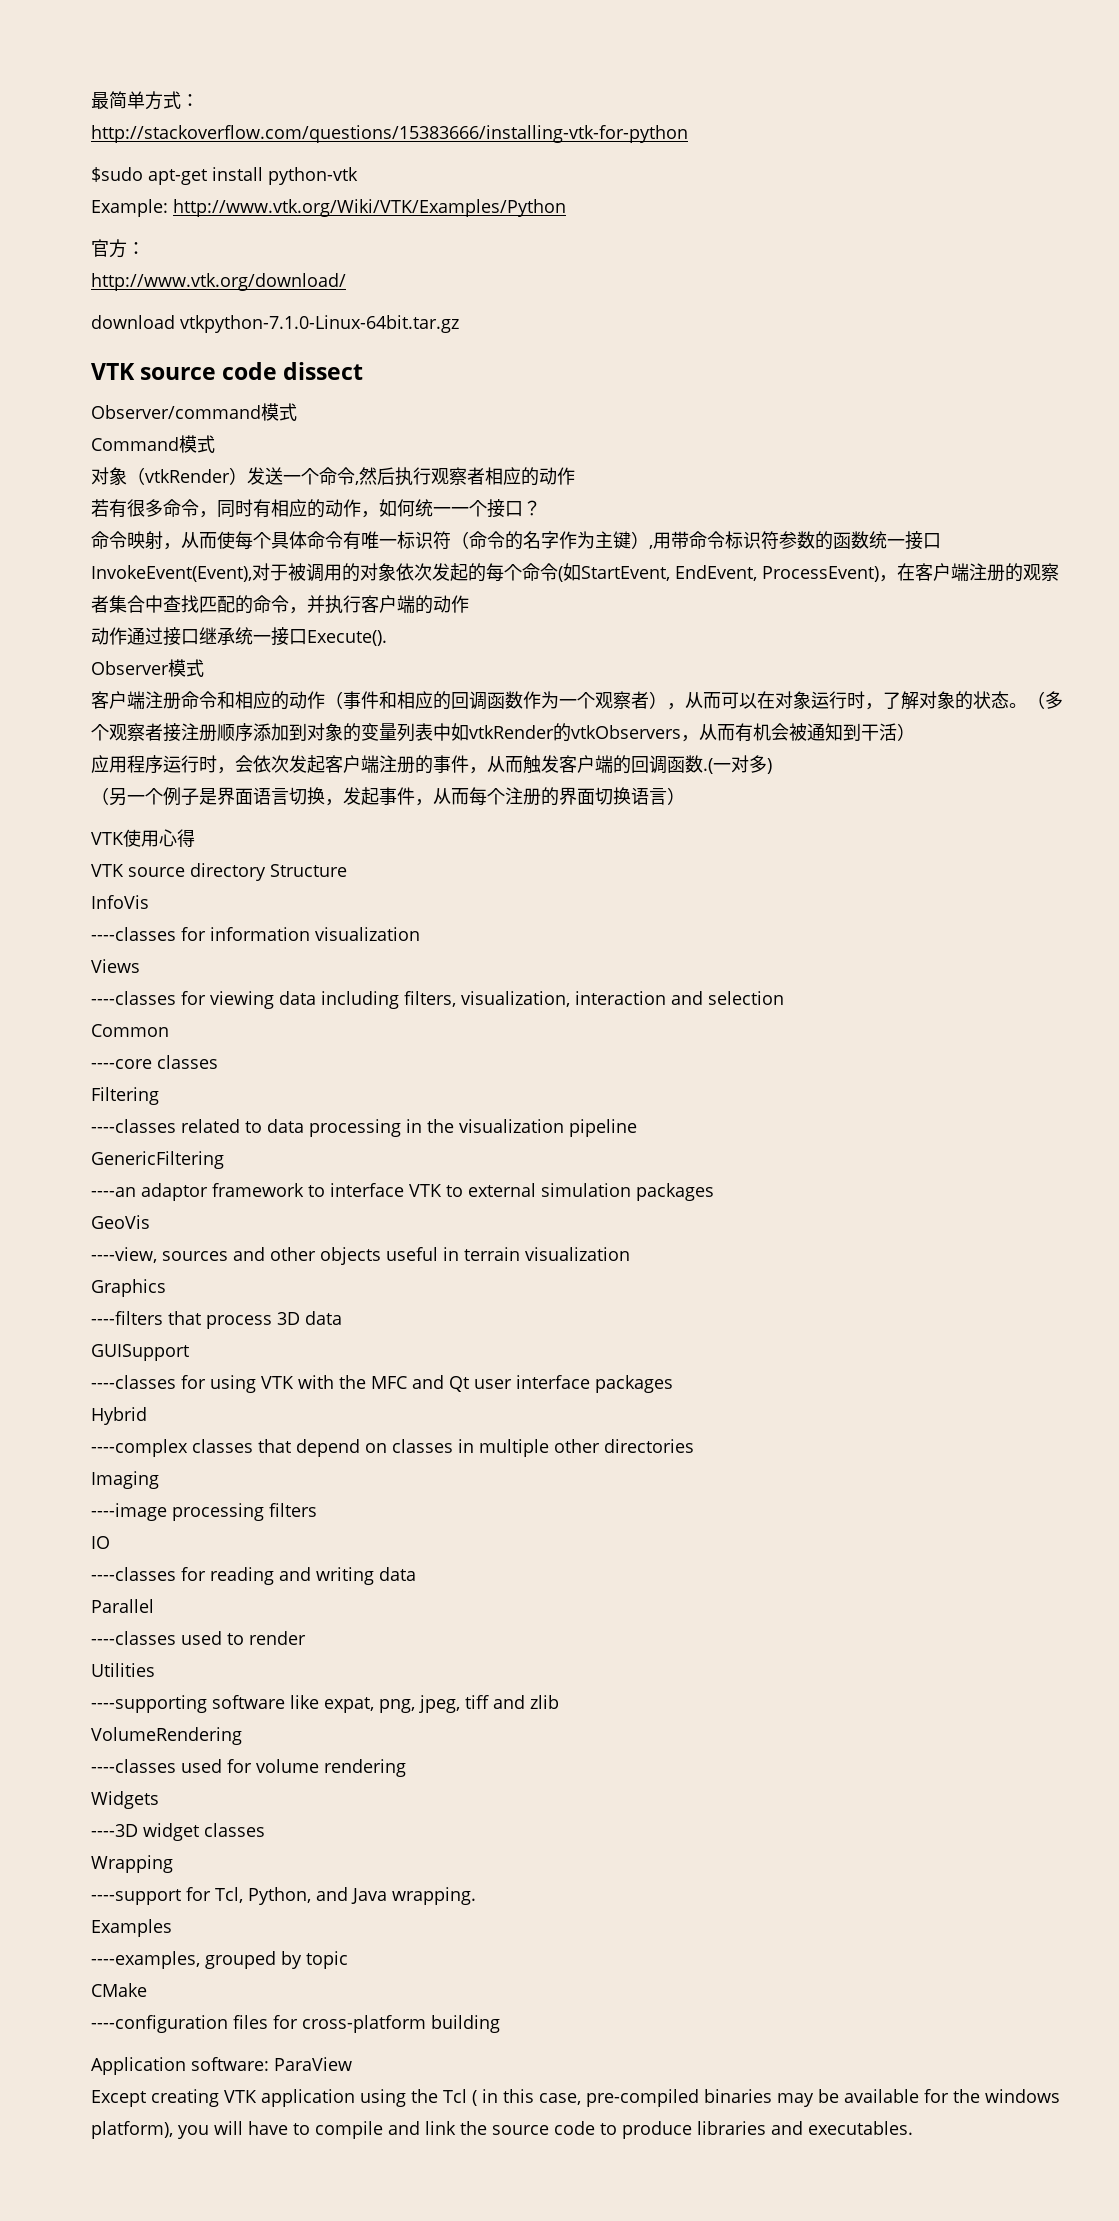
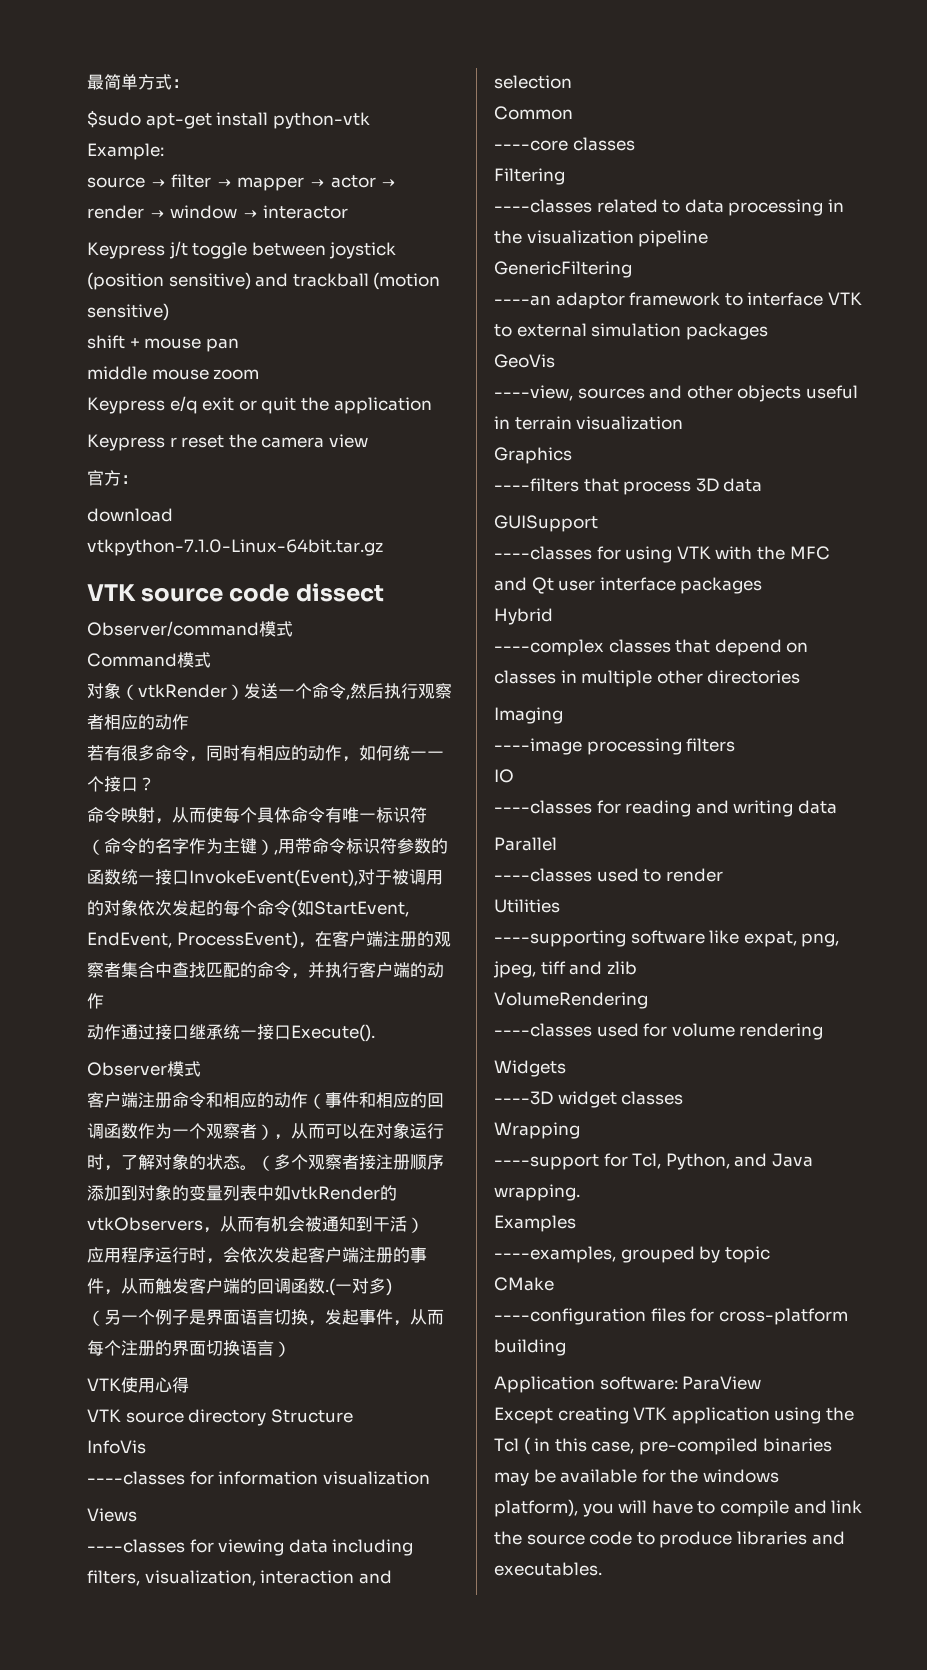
[91,125,688,143] // http://stackoverflow.com/questions/15383666/installing-vtk-for-python -> (189, 83) none
[173,199,566,217] http://www.vtk.org/Wiki/VTK/Examples/Python -> [87,174,398,191] [87,205,349,219] [87,241,397,259] [87,272,441,290] [87,303,169,321] [87,335,239,352] [87,366,260,380] [87,396,432,414] [87,434,368,451] // source → filter → mapper → actor → render → window → interactor // Keypress j/t toggle between joystick (position sensitive) and trackball (motion sensitive) // shift + mouse pan // middle mouse zoom // Keypress e/q exit or quit the application // Keypress r reset the camera view
[91,273,346,291] // http://www.vtk.org/download/ -> (138, 479) none

